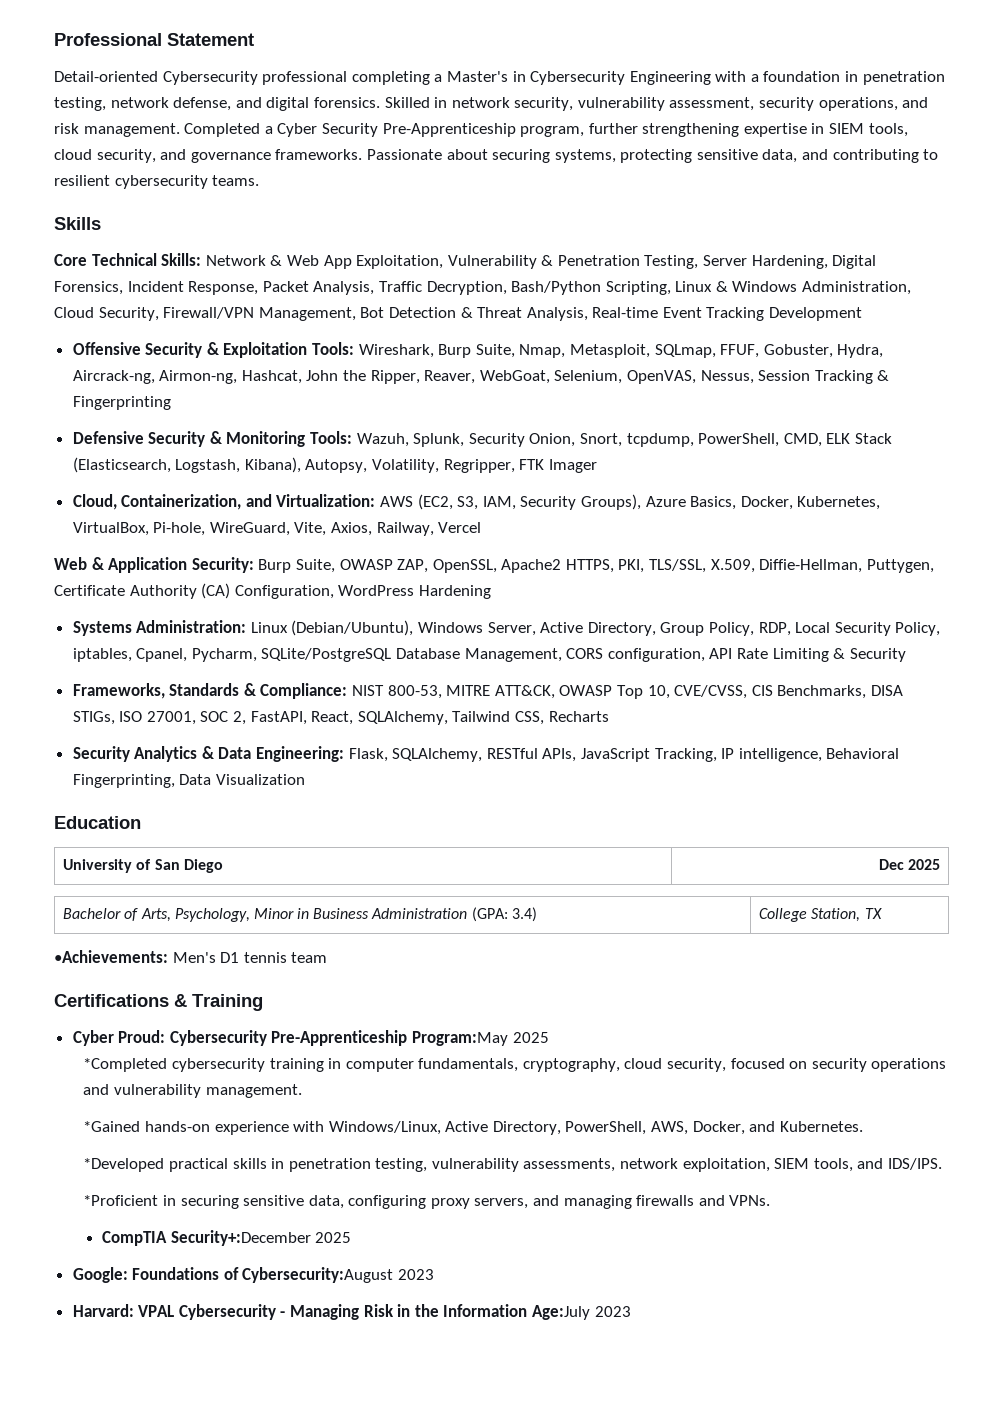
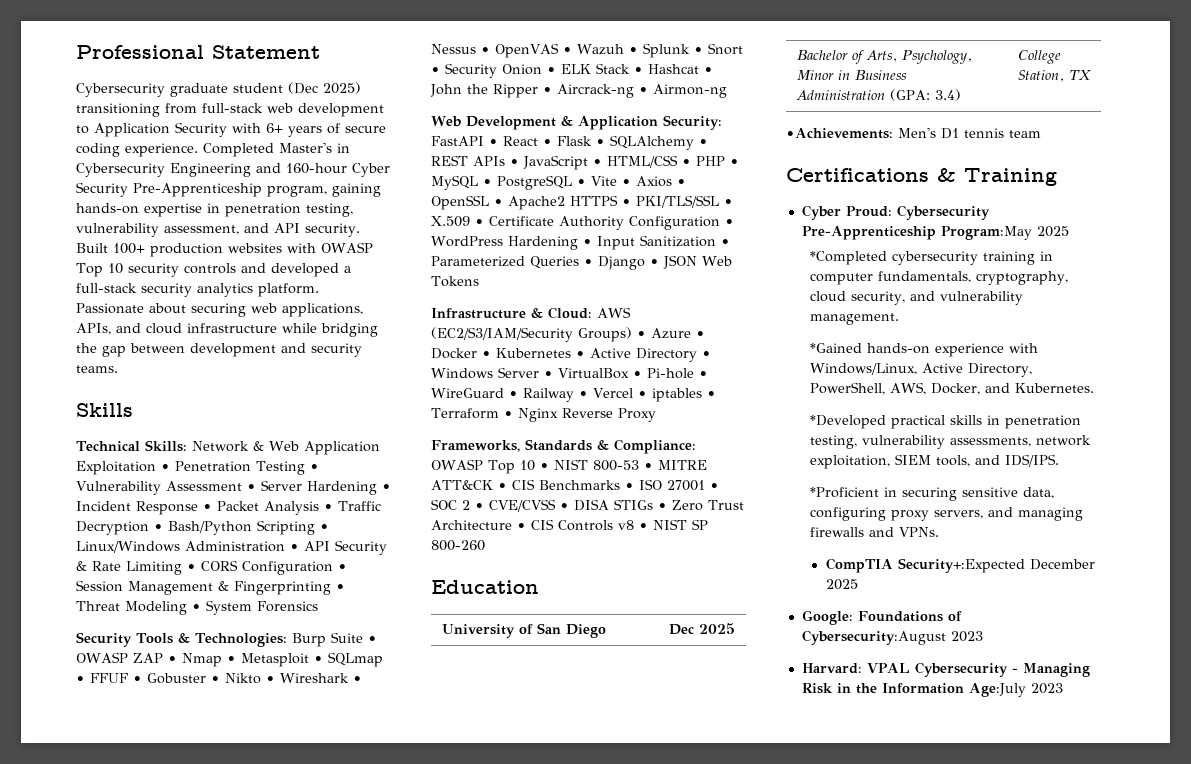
[54,71,945,85] [54,97,929,111] [54,123,908,137] [54,149,939,163] [54,175,208,189] Detail-oriented Cybersecurity professional completing a Master's in Cybersecurity Engineering with a foundation in penetration testing, network defense, and digital forensics. Skilled in network security, vulnerability assessment, security operations, and risk management. Completed a Cyber Security Pre-Apprenticeship program, further strengthening expertise in SIEM tools, cloud security, and governance frameworks. Passionate about securing systems, protecting sensitive data, and contributing to resilient cybersecurity -> [76,82,361,97] [76,103,384,117] [76,122,386,137] [76,142,350,157] [76,163,390,177] [76,182,381,197] [76,203,353,217] [76,223,360,237] [76,242,373,257] [76,263,351,277] [76,283,319,297] [76,303,363,317] [76,323,378,337] [76,343,362,357] Cybersecurity graduate student (Dec 2025) transitioning from full-stack web development to Application Security with 6+ years of secure coding experience. Completed Master's in Cybersecurity Engineering and 160-hour Cyber Security Pre-Apprenticeship program, gaining hands-on expertise in penetration testing, vulnerability assessment, and API security. Built 100+ production websites with OWASP Top 10 security controls and developed a full-stack security analytics platform. Passionate about securing web applications, APIs, and cloud infrastructure while bridging the gap between development and security
[54,254,87,266] Core -> (133, 410) none
[323,255,877,269] [54,281,912,295] [54,307,863,321] [72,342,884,358] [72,370,890,384] [72,396,171,410] [72,431,892,447] [72,457,597,473] [72,494,881,510] [72,522,482,536] [54,557,87,570] App Exploitation, Vulnerability & Penetration Testing, Server Hardening, Digital Forensics, Incident Response, Packet Analysis, Traffic Decryption, Bash/Python Scripting, Linux & Windows Administration, Cloud Security, Firewall/VPN Management, Bot Detection & Threat Analysis, Real-time Event Tracking Development // Offensive Security & Exploitation Tools: Wireshark, Burp Suite, Nmap, Metasploit, SQLmap, FFUF, Gobuster, Hydra, Aircrack-ng, Airmon-ng, Hashcat, John the Ripper, Reaver, WebGoat, Selenium, OpenVAS, Nessus, Session Tracking & Fingerprinting // Defensive Security & Monitoring Tools: Wazuh, Splunk, Security Onion, Snort, tcpdump, PowerShell, CMD, ELK Stack (Elasticsearch, Logstash, Kibana), Autopsy, Volatility, Regripper, FTK Imager // Cloud, Containerization, and Virtualization: AWS (EC2, S3, IAM, Security Groups), Azure Basics, Docker, Kubernetes, VirtualBox, Pi-hole, WireGuard, Vite, Axios, Railway, Vercel // Web -> [303,441,380,455] [76,461,319,475] [76,480,391,495] [76,501,381,515] [76,520,329,535] [76,540,387,555] [76,560,347,575] [76,580,345,595] [76,600,318,615] [76,632,377,647] [76,652,383,667] [76,673,362,684] [431,43,743,58] [431,63,713,78] [430,84,727,98] [431,116,556,130] Application Exploitation • Penetration Testing • Vulnerability Assessment • Server Hardening • Incident Response • Packet Analysis • Traffic Decryption • Bash/Python Scripting • Linux/Windows Administration • API Security & Rate Limiting • CORS Configuration • Session Management & Fingerprinting • Threat Modeling • System Forensics // Security Tools & Technologies: Burp Suite • OWASP ZAP • Nmap • Metasploit • SQLmap • FFUF • Gobuster • Nikto • Wireshark • Nessus • OpenVAS • Wazuh • Splunk • Snort • Security Onion • ELK Stack • Hashcat • John the Ripper • Aircrack-ng • Airmon-ng // Web Development
[258,559,934,573] [54,583,491,599] [72,620,941,636] [72,648,906,662] [72,683,903,699] [72,711,609,725] [72,746,900,762] [72,774,305,788] Burp Suite, OWASP ZAP, OpenSSL, Apache2 HTTPS, PKI, TLS/SSL, X.509, Diffie-Hellman, Puttygen, Certificate Authority (CA) Configuration, WordPress Hardening // Systems Administration: Linux (Debian/Ubuntu), Windows Server, Active Directory, Group Policy, RDP, Local Security Policy, iptables, Cpanel, Pycharm, SQLite/PostgreSQL Database Management, CORS configuration, API Rate Limiting & Security // Frameworks, Standards & Compliance: NIST 800-53, MITRE ATT&CK, OWASP Top 10, CVE/CVSS, CIS Benchmarks, DISA STIGs, ISO 27001, SOC 2, FastAPI, React, SQLAlchemy, Tailwind CSS, Recharts // Security Analytics & Data Engineering: Flask, SQLAlchemy, RESTful APIs, JavaScript Tracking, IP intelligence, Behavioral Fingerprinting, Data Visualization -> [431,135,708,150] [431,155,739,170] [431,175,686,190] [431,195,733,210] [431,216,734,230] [431,235,730,250] [431,255,732,270] [431,276,479,287] [431,307,631,319] [431,327,705,342] [431,348,711,362] [431,367,708,379] [431,388,716,402] [431,408,656,422] [431,439,696,454] [431,459,707,474] [431,479,719,491] [431,499,744,512] [431,519,708,531] [431,540,485,551] FastAPI • React • Flask • SQLAlchemy • REST APIs • JavaScript • HTML/CSS • PHP • MySQL • PostgreSQL • Vite • Axios • OpenSSL • Apache2 HTTPS • PKI/TLS/SSL • X.509 • Certificate Authority Configuration • WordPress Hardening • Input Sanitization • Parameterized Queries • Django • JSON Web Tokens // Infrastructure & Cloud: AWS (EC2/S3/IAM/Security Groups) • Azure • Docker • Kubernetes • Active Directory • Windows Server • VirtualBox • Pi-hole • WireGuard • Railway • Vercel • iptables • Terraform • Nginx Reverse Proxy // Frameworks, Standards & Compliance: OWASP Top 10 • NIST 800-53 • MITRE ATT&CK • CIS Benchmarks • ISO 27001 • SOC 2 • CVE/CVSS • DISA STIGs • Zero Trust Architecture • CIS Controls v8 • NIST SP 800-260
[730,1058,947,1072] focused on security operations -> (905, 298) none
[170,1230,311,1246] Security+:December -> [897,558,1095,573] Security+:Expected December

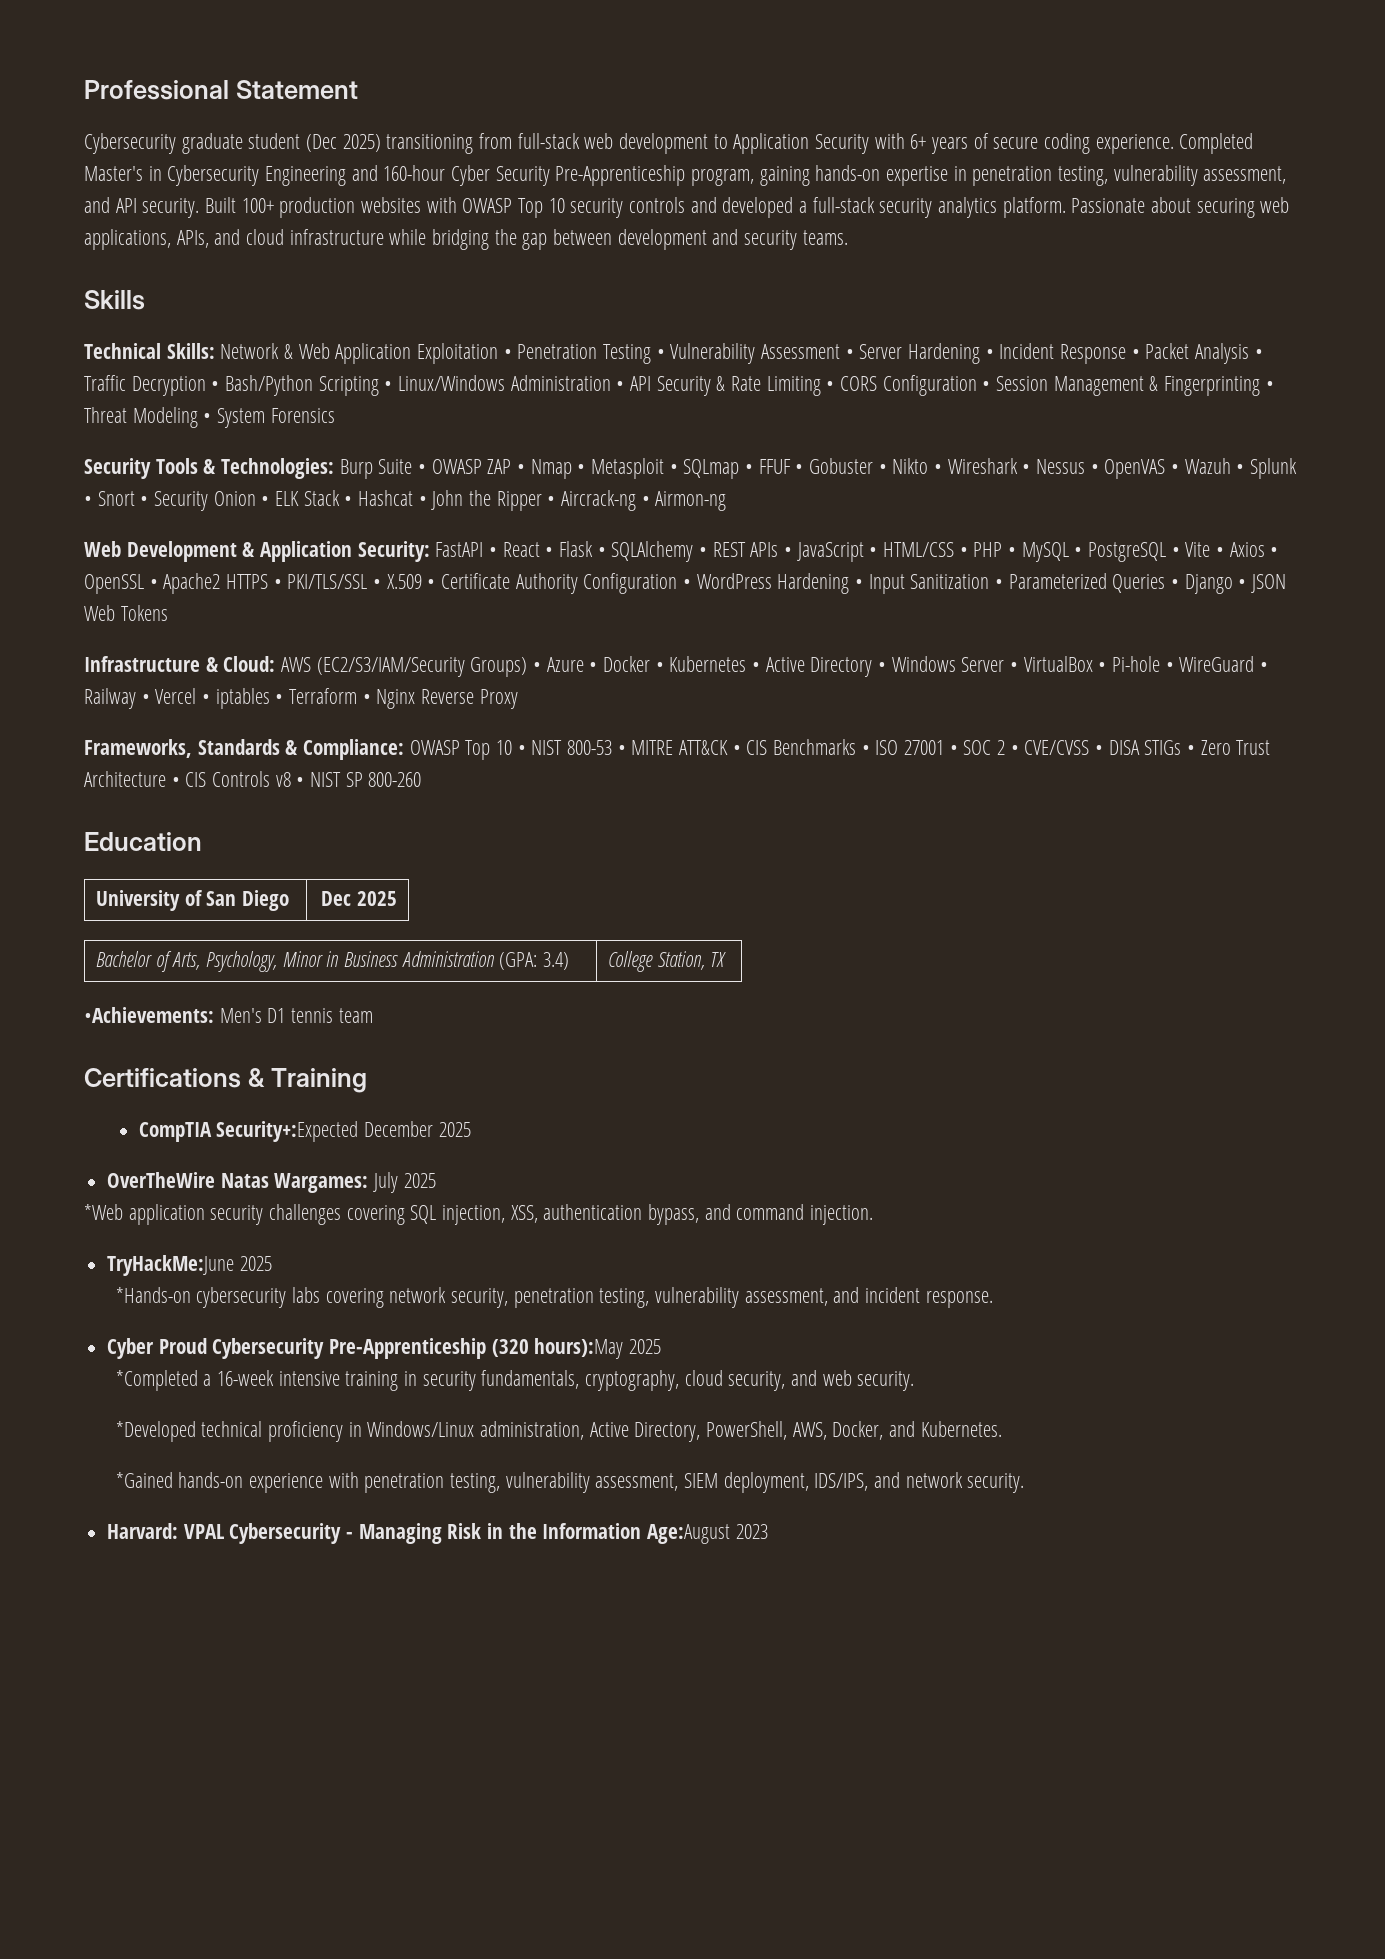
[801,205,892,220] // Cyber Proud: -> [138,1121,471,1142] [107,1172,436,1193] [84,1204,874,1225] [107,1255,272,1276] [115,1287,993,1308] [107,1338,207,1359] // CompTIA Security+:Expected December 2025 // OverTheWire Natas Wargames: July 2025 // *Web application security challenges covering SQL injection, XSS, authentication bypass, and command injection. // TryHackMe:June 2025 // *Hands-on cybersecurity labs covering network security, penetration testing, vulnerability assessment, and incident response. // Cyber Proud
[940,226,1032,240] Program:May -> [491,1338,624,1359] (320 hours):May
[891,251,978,265] cybersecurity -> [203,1370,340,1386] a 16-week intensive
[809,273,873,285] computer -> [422,1371,476,1391] security
[939,291,1023,305] [809,313,899,325] [809,343,1038,357] [809,363,917,375] vulnerability management. // *Gained hands-on experience with Windows/Linux, -> [822,1370,915,1391] [115,1421,585,1442] web security. // *Developed technical proficiency in Windows/Linux administration,
[809,415,1081,429] [809,435,1091,449] [809,454,1059,469] [809,487,1054,501] [809,507,1083,521] [809,527,939,537] [825,558,1095,573] [825,579,858,590] [801,610,962,625] [801,630,983,645] *Developed practical skills in penetration testing, vulnerability assessments, network exploitation, SIEM tools, and IDS/IPS. // *Proficient in securing sensitive data, configuring proxy servers, and managing firewalls and VPNs. // CompTIA Security+:Expected December 2025 // Google: Foundations of Cybersecurity:August 2023 -> [115,1472,1025,1493] *Gained hands-on experience with penetration testing, vulnerability assessment, SIEM deployment, IDS/IPS, and network security.
[968,683,1026,697] Age:July -> [647,1524,731,1544] Age:August

